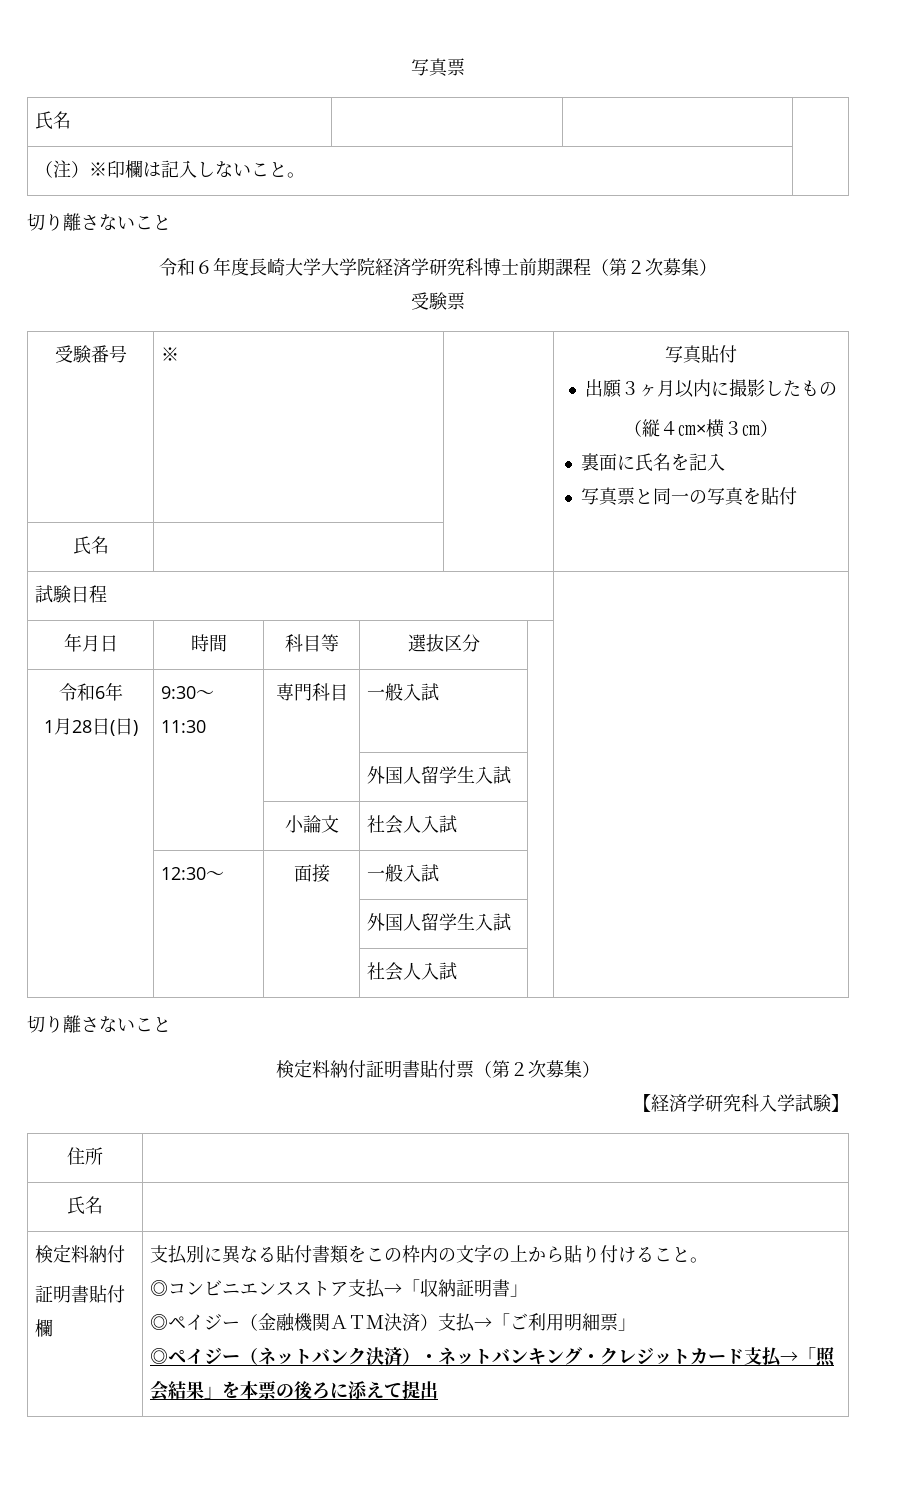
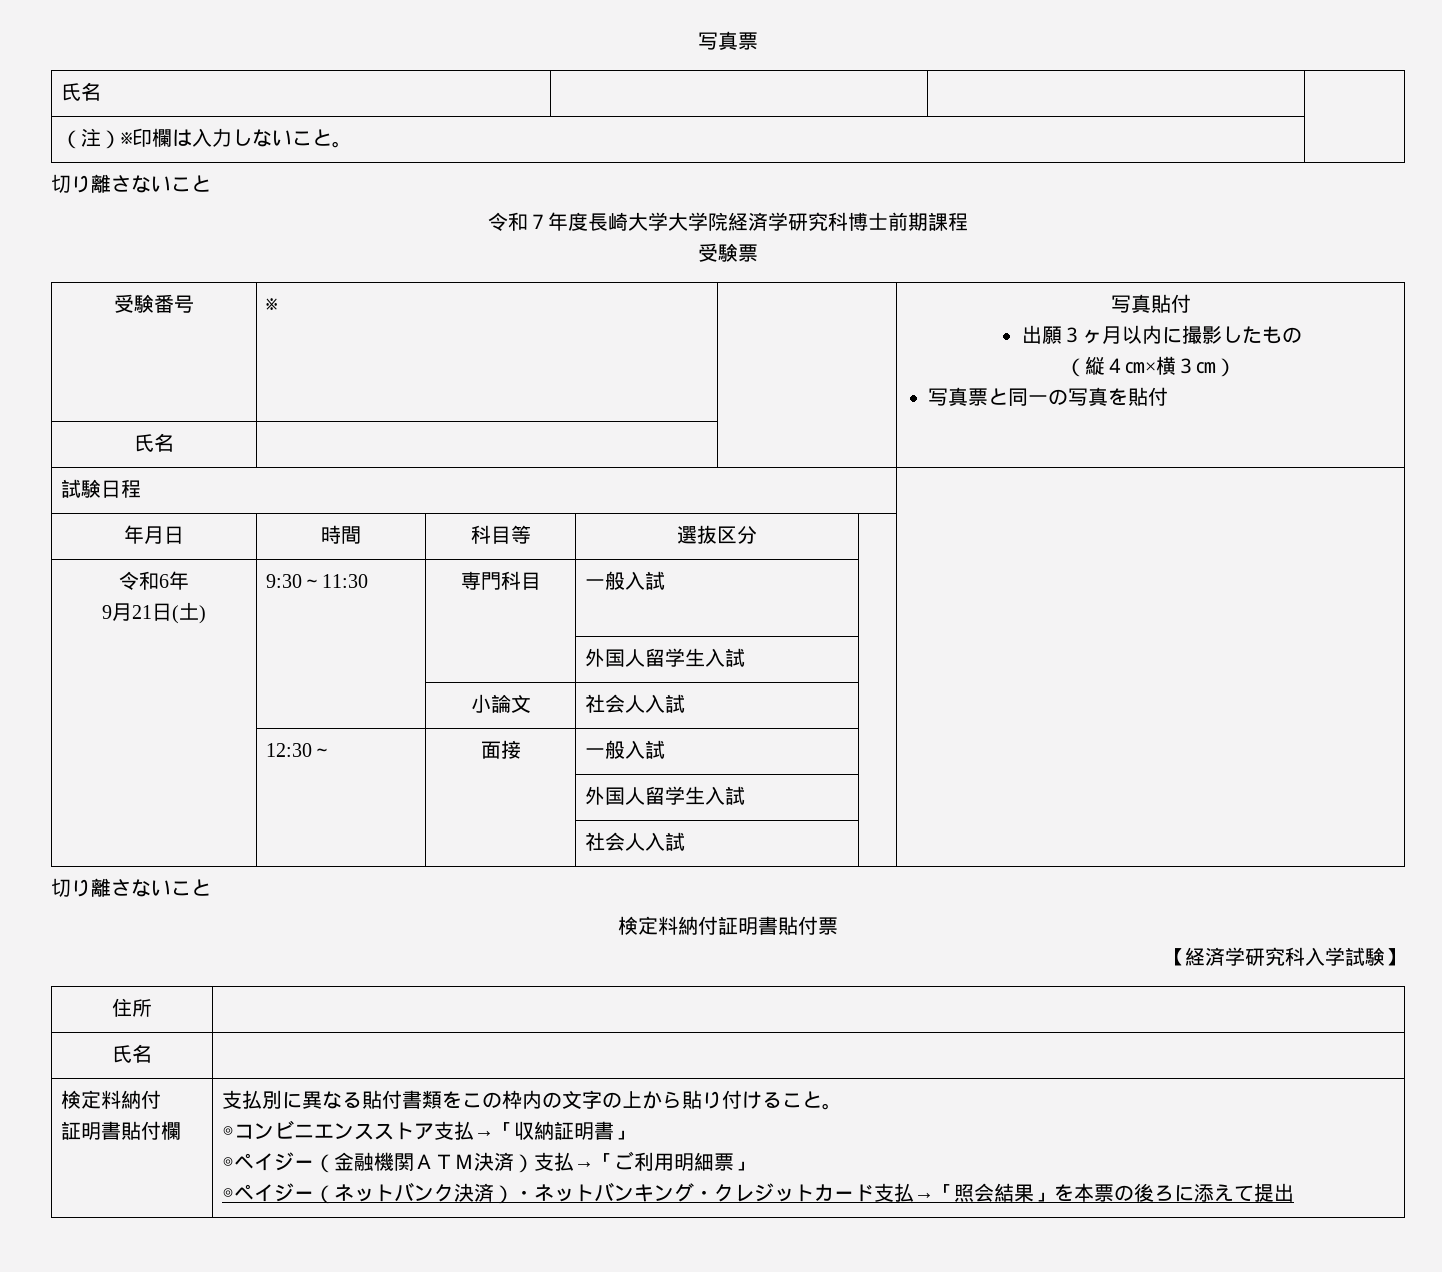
[161,160,198,178] 記入 -> [192,128,233,147] 入力
[195,260,213,274] ６ -> [528,214,548,229] ７
[591,258,717,276] （第２次募集） -> (968, 221) none
[581,453,726,472] // 裏面に氏名を記入 -> (1236, 367) none
[43,718,133,736] 1月28日(日 -> [102,602,199,624] 9月21日(土
[474,1060,600,1078] （第２次募集） -> (838, 926) none

